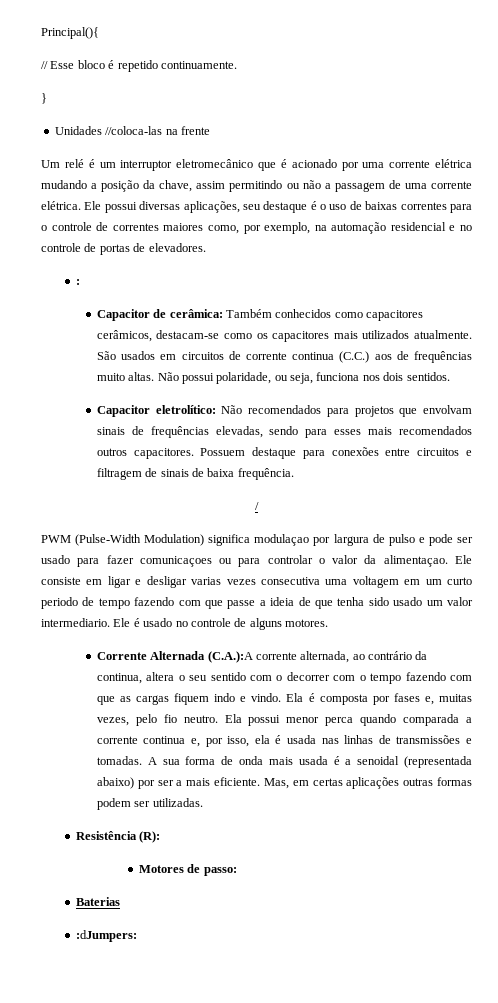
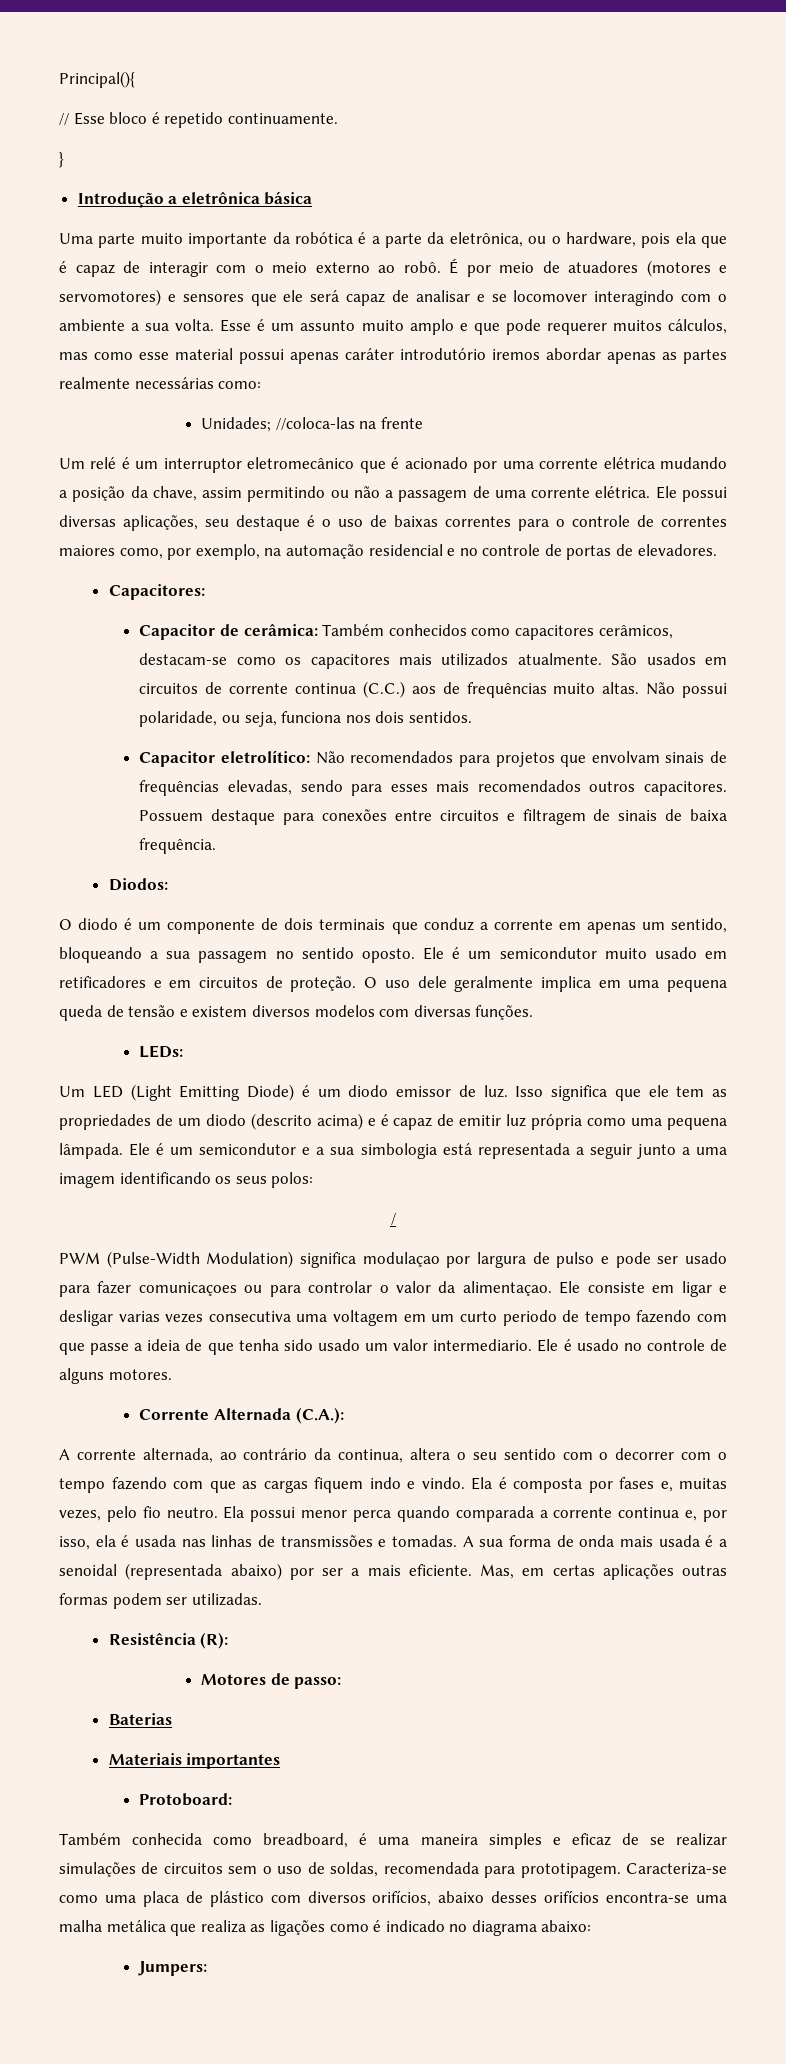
[54,126,102,135] Unidades -> [77,191,313,208] [59,232,727,248] [59,258,727,277] [59,289,727,306] [59,319,727,335] [59,348,727,364] [59,377,262,389] [201,417,272,432] Introdução a eletrônica básica // Uma parte muito importante da robótica é a parte da eletrônica, ou o hardware, pois ela que é capaz de interagir com o meio externo ao robô. É por meio de atuadores (motores e servomotores) e sensores que ele será capaz de analisar e se locomover interagindo com o ambiente a sua volta. Esse é um assunto muito amplo e que pode requerer muitos cálculos, mas como esse material possui apenas caráter introdutório iremos abordar apenas as partes realmente necessárias como: // Unidades;
[75,279,80,285] : -> [108,584,205,600] Capacitores:
(294, 474) none -> [108,878,168,891] [59,918,728,934] [59,947,727,963] [59,976,727,992] [59,1005,534,1021] [139,1045,184,1058] [59,1084,727,1101] [59,1113,727,1130] [59,1143,728,1159] [59,1172,314,1188] // Diodos: // O diodo é um componente de dois terminais que conduz a corrente em apenas um sentido, bloqueando a sua passagem no sentido oposto. Ele é um semicondutor muito usado em retificadores e em circuitos de proteção. O uso dele geralmente implica em uma pequena queda de tensão e existem diversos modelos com diversas funções. // LEDs: // Um LED (Light Emitting Diode) é um diodo emissor de luz. Isso significa que ele tem as propriedades de um diodo (descrito acima) e é capaz de emitir luz própria como uma pequena lâmpada. Ele é um semicondutor e a sua simbologia está representada a seguir junto a uma imagem identificando os seus polos:
[207,651,253,663] (C.A.):A -> [295,1407,344,1424] [59,1449,70,1460] (C.A.): // A
[75,930,137,942] :dJumpers: -> [108,1753,281,1769] [139,1793,233,1806] [59,1833,727,1849] [59,1862,727,1878] [59,1890,727,1907] [59,1920,592,1936] [138,1961,208,1976] Materiais importantes // Protoboard: // Também conhecida como breadboard, é uma maneira simples e eficaz de se realizar simulações de circuitos sem o uso de soldas, recomendada para prototipagem. Caracteriza-se como uma placa de plástico com diversos orifícios, abaixo desses orifícios encontra-se uma malha metálica que realiza as ligações como é indicado no diagrama abaixo: // Jumpers:

